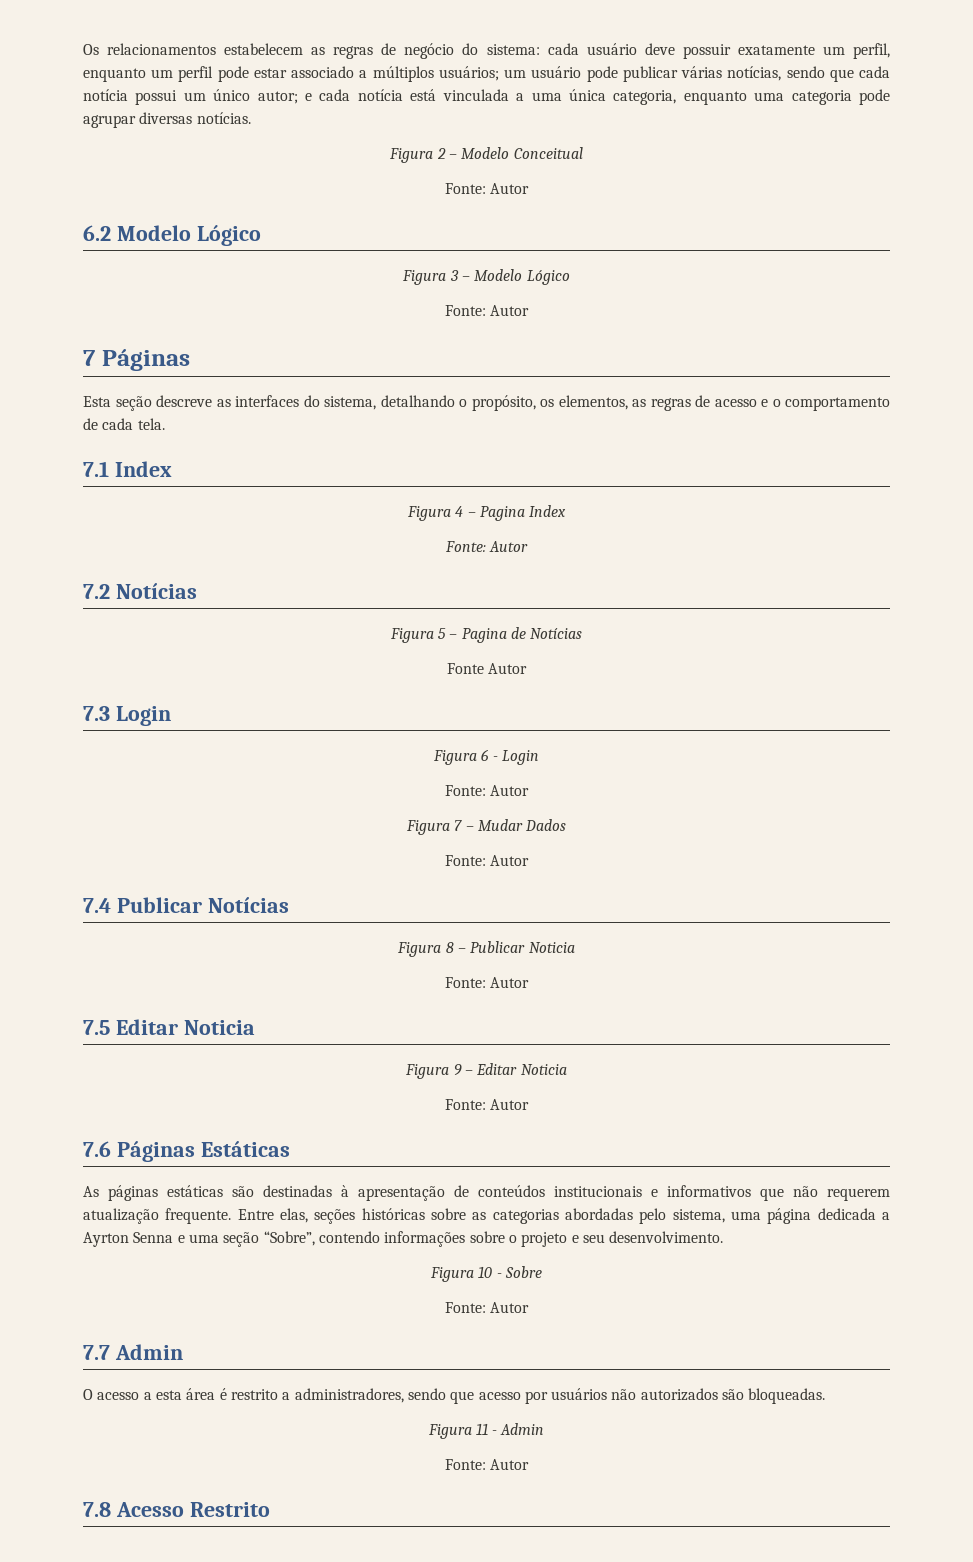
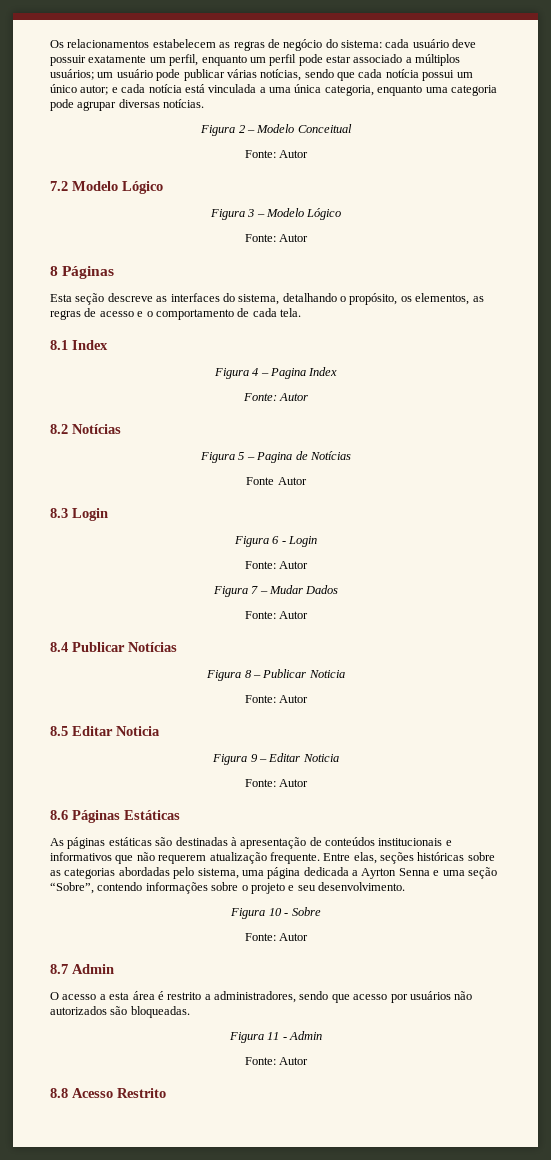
[83,225,111,241] 6.2 -> [50,181,68,191] 7.2
[83,350,96,366] 7 -> [50,266,58,276] 8
[83,461,109,477] 7.1 -> [50,340,68,350] 8.1
[83,584,110,599] 7.2 -> [50,424,68,434] 8.2
[83,706,110,721] 7.3 -> [50,508,68,518] 8.3
[83,898,111,913] 7.4 -> [50,642,68,652] 8.4
[83,1020,110,1035] 7.5 -> [50,726,68,736] 8.5
[83,1141,111,1157] 7.6 -> [50,810,68,820] 8.6
[83,1345,110,1360] 7.7 -> [50,964,68,974] 8.7
[83,1502,111,1517] 7.8 -> [50,1088,68,1098] 8.8

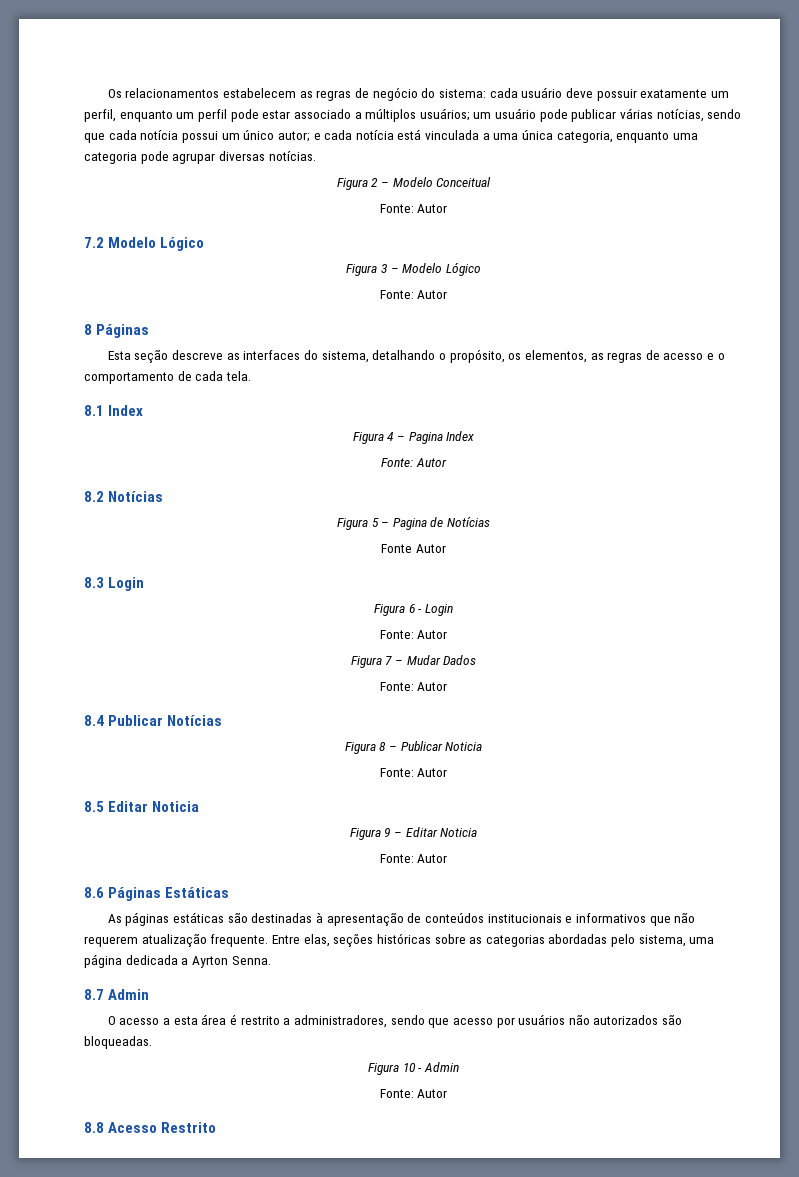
[398,867,497,879] [50,882,405,894] [230,907,321,919] [244,933,309,941] Senna e uma seção “Sobre”, contendo informações sobre o projeto e seu desenvolvimento. // Figura 10 - Sobre // Fonte: Autor -> [231,956,271,965] Senna.
[267,1032,280,1040] 11 -> [402,1063,416,1072] 10

